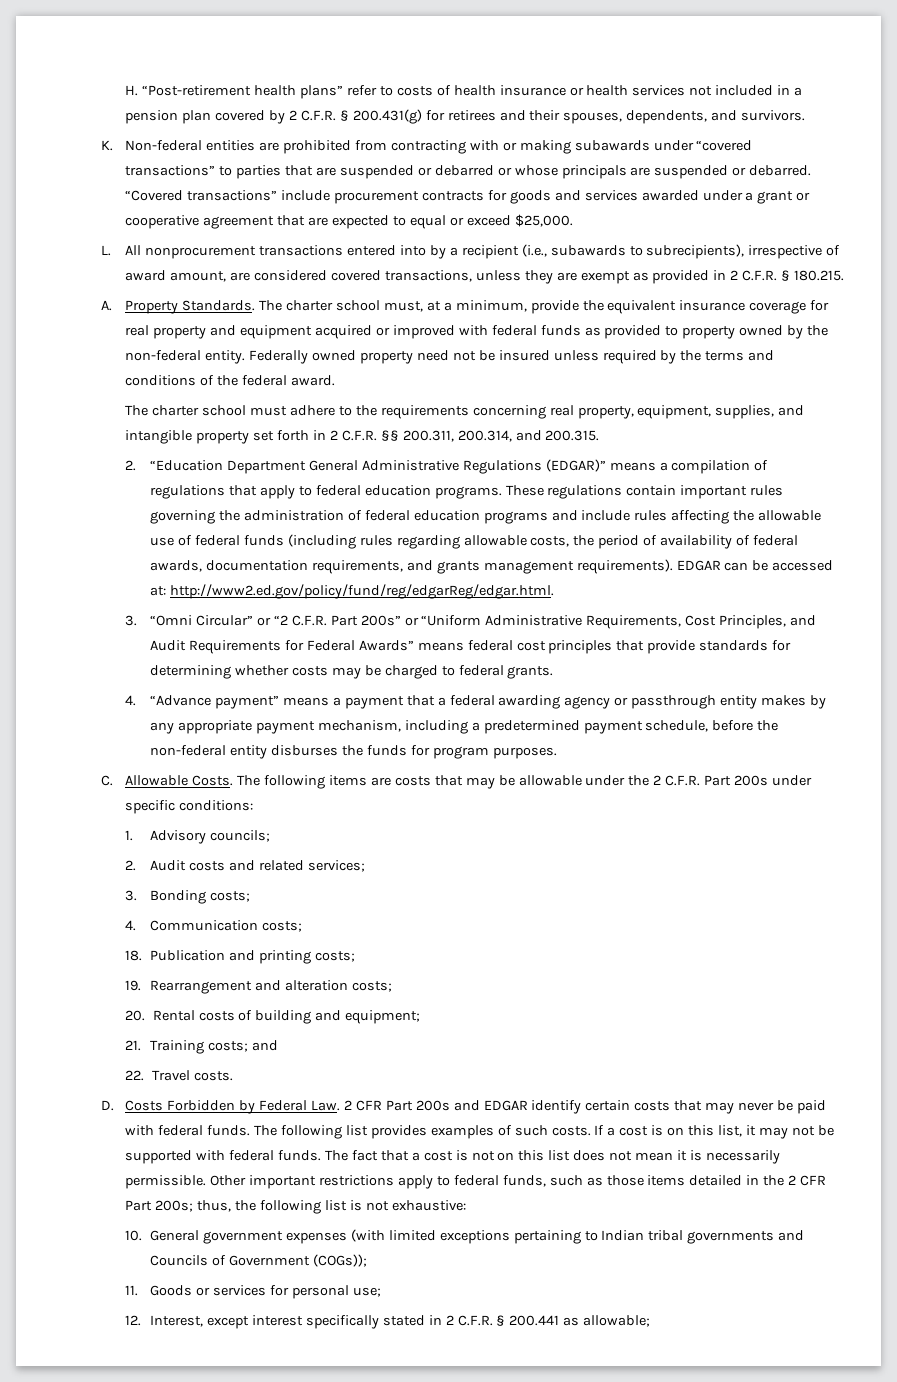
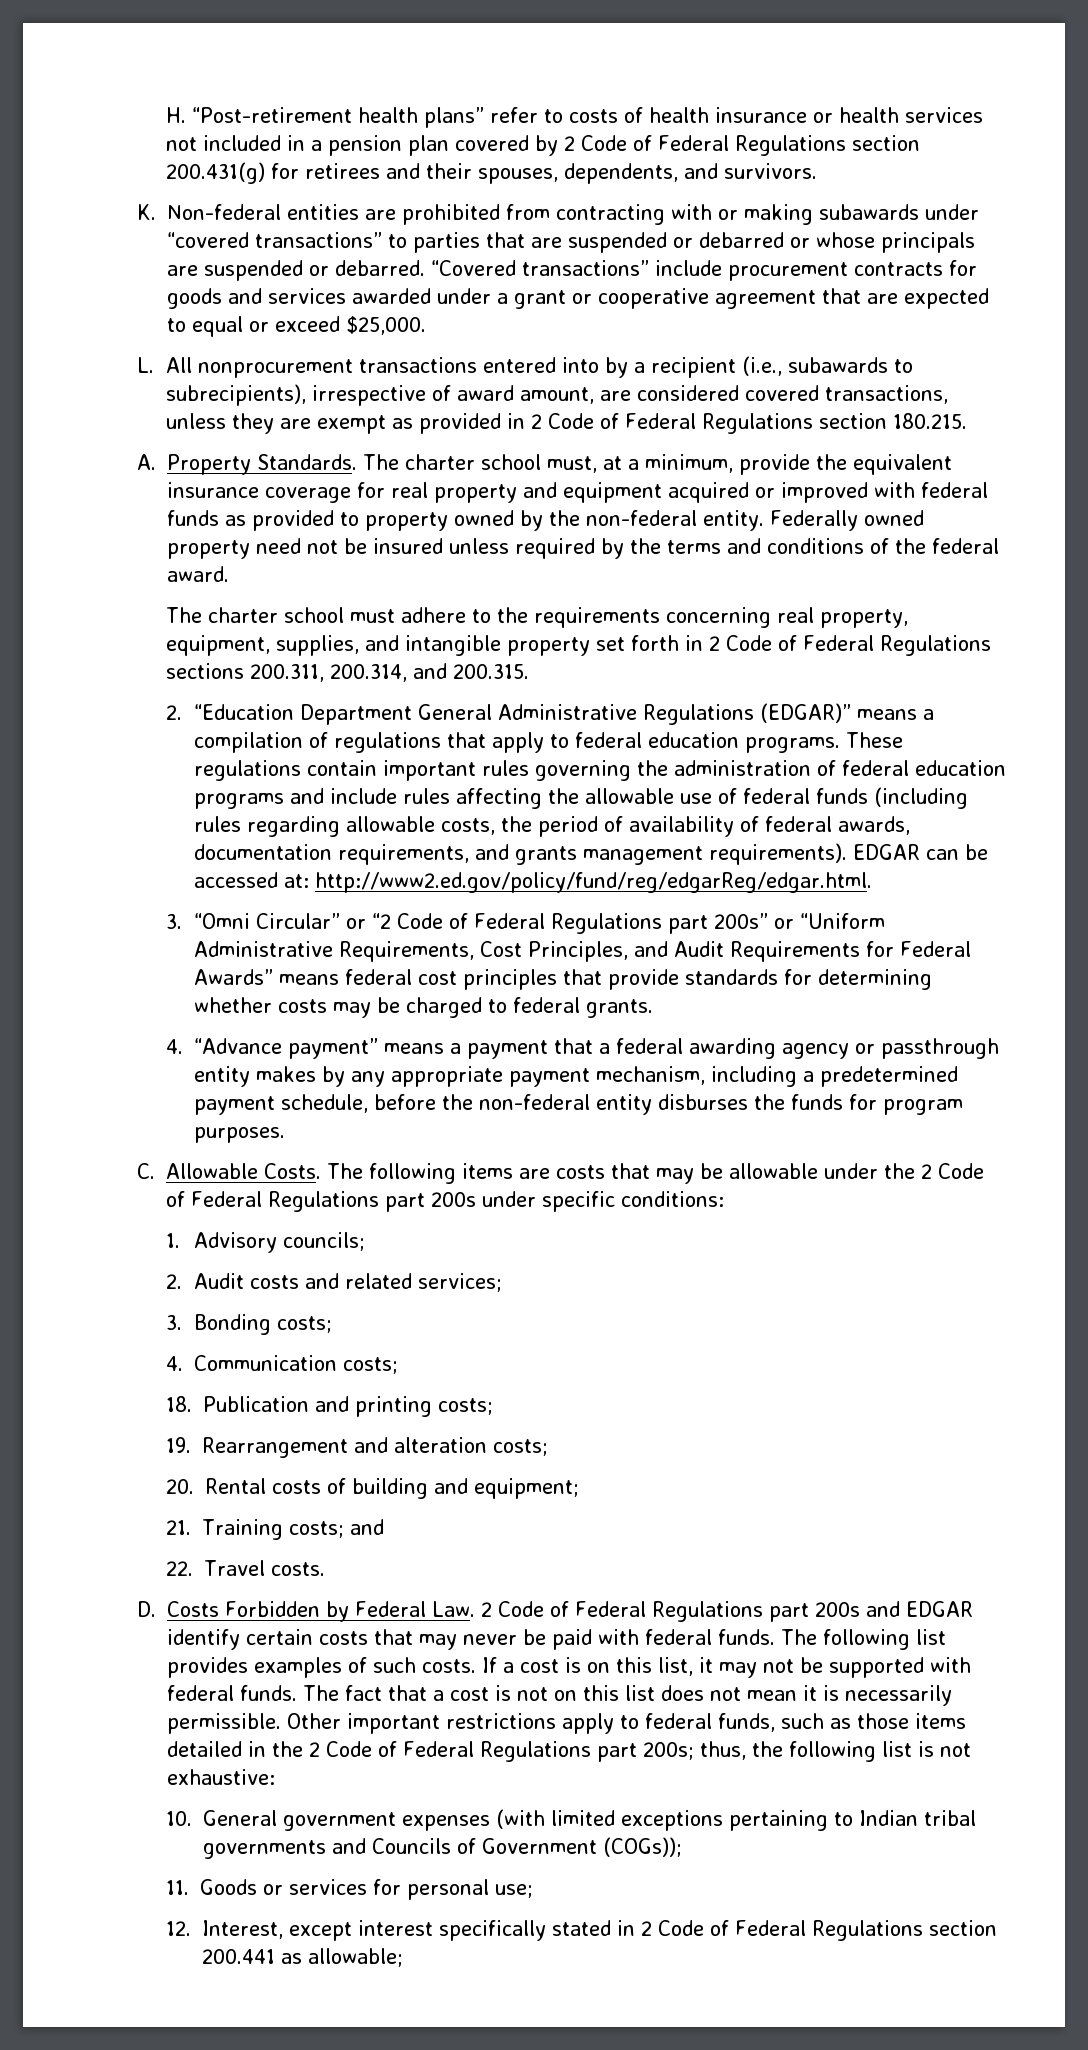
[300,110,349,121] C.F.R. § -> [580,135,920,156] Code of Federal Regulations section
[742,270,791,281] C.F.R. § -> [547,413,887,434] Code of Federal Regulations section
[341,430,399,441] C.F.R. §§ -> [725,635,991,656] [165,663,244,679] Code of Federal Regulations sections
[291,615,358,626] C.F.R. Part -> [397,913,709,934] Code of Federal Regulations part
[665,775,732,786] C.F.R. Part -> [938,1163,985,1179] [166,1191,426,1212] Code of Federal Regulations part
[355,1100,413,1111] CFR Part -> [498,1601,810,1622] Code of Federal Regulations part
[799,1175,826,1186] [125,1200,153,1211] CFR Part -> [326,1741,638,1762] Code of Federal Regulations part
[457,1315,506,1326] C.F.R. § -> [657,1920,997,1941] Code of Federal Regulations section

